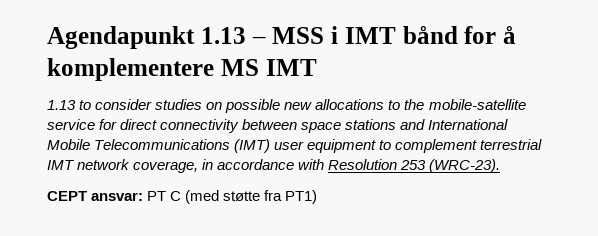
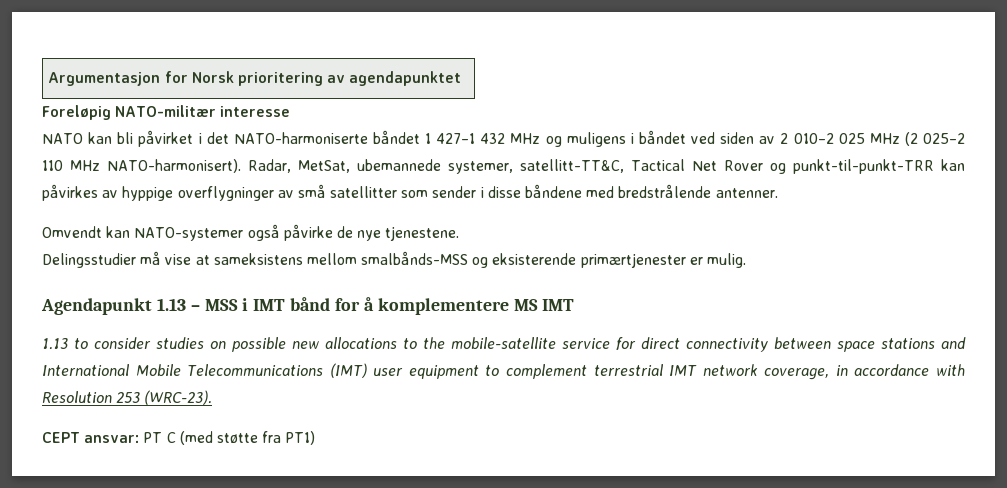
(47, 37) none -> [48,71,462,86] [42,105,291,120] [42,130,965,147] [42,159,965,174] [42,184,778,201] [42,224,460,241] [42,251,747,268] Argumentasjon for Norsk prioritering av agendapunktet // Foreløpig NATO-militær interesse // NATO kan bli påvirket i det NATO-harmoniserte båndet 1 427–1 432 MHz og muligens i båndet ved siden av 2 010–2 025 MHz (2 025–2 110 MHz NATO-harmonisert). Radar, MetSat, ubemannede systemer, satellitt-TT&C, Tactical Net Rover og punkt-til-punkt-TRR kan påvirkes av hyppige overflygninger av små satellitter som sender i disse båndene med bredstrålende antenner. // Omvendt kan NATO-systemer også påvirke de nye tjenestene. // Delingsstudier må vise at sameksistens mellom smalbånds-MSS og eksisterende primærtjenester er mulig. //

